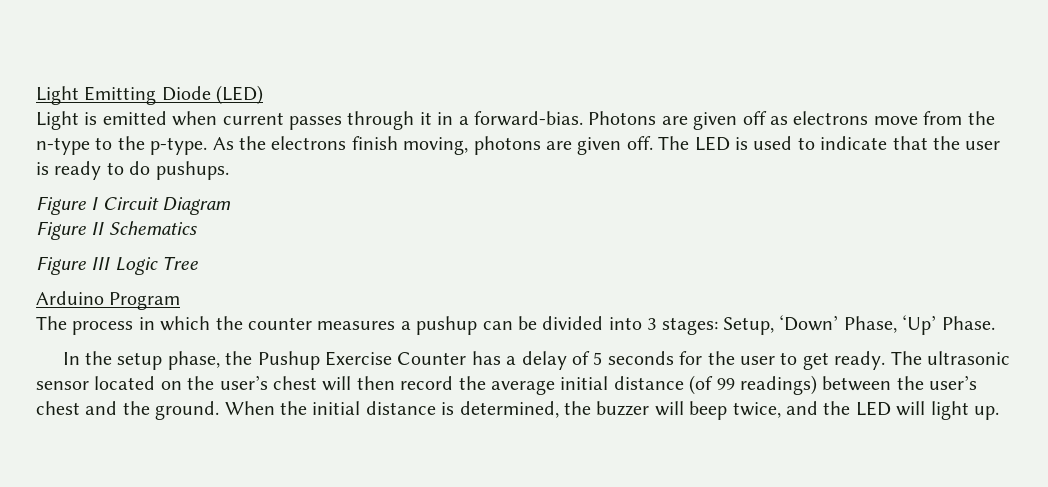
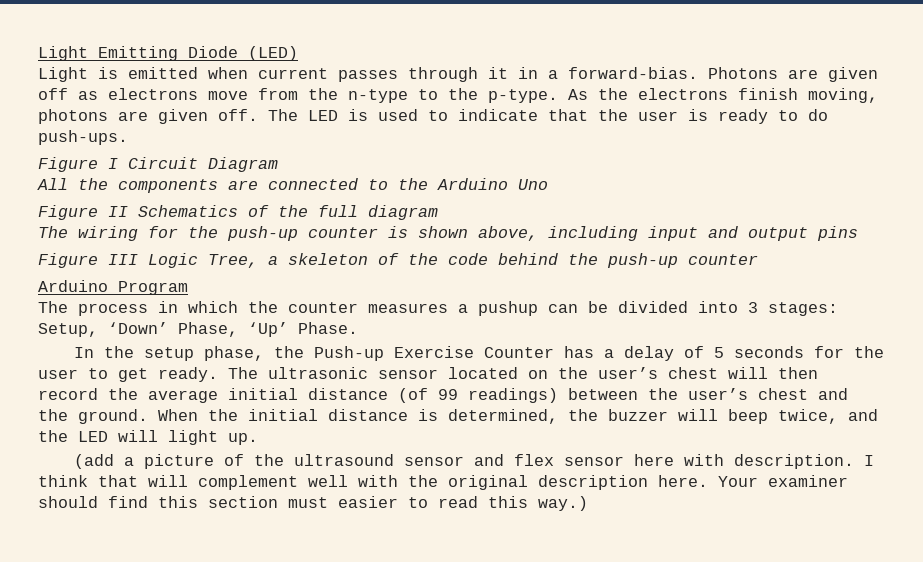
[155,161,229,180] pushups. -> [38,130,128,145] push-ups.
[36,221,197,240] [36,256,199,275] Figure II Schematics // Figure III Logic Tree -> [37,178,548,193] [38,205,438,220] [38,226,858,241] [38,253,758,268] All the components are connected to the Arduino Uno // Figure II Schematics of the full diagram // The wiring for the push-up counter is shown above, including input and output pins // Figure III Logic Tree, a skeleton of the code behind the push-up counter
[257,351,320,370] Pushup -> [314,346,385,361] Push-up
(999, 413) none -> [74,454,875,469] [38,475,848,490] [38,496,588,511] // (add a picture of the ultrasound sensor and flex sensor here with description. I think that will complement well with the original description here. Your examiner should find this section must easier to read this way.)

